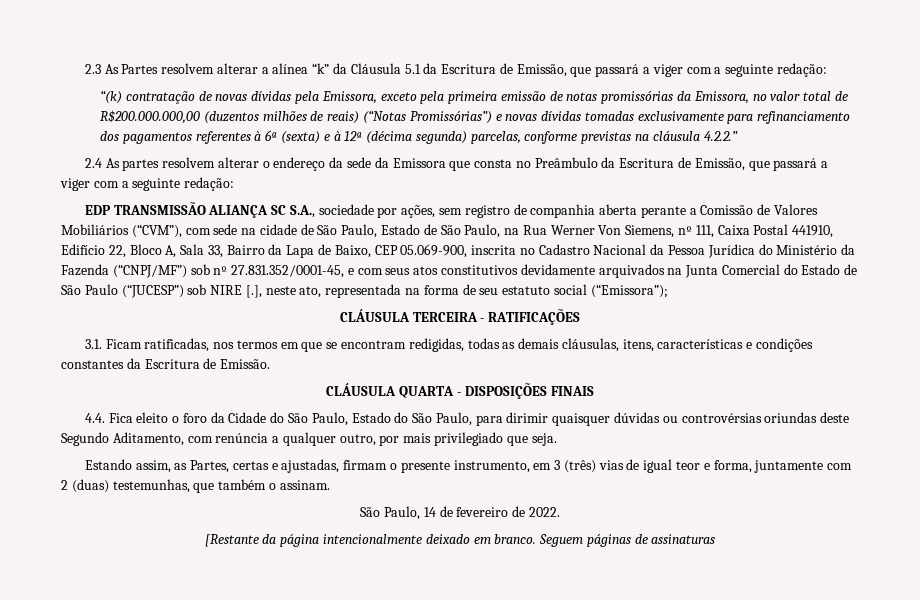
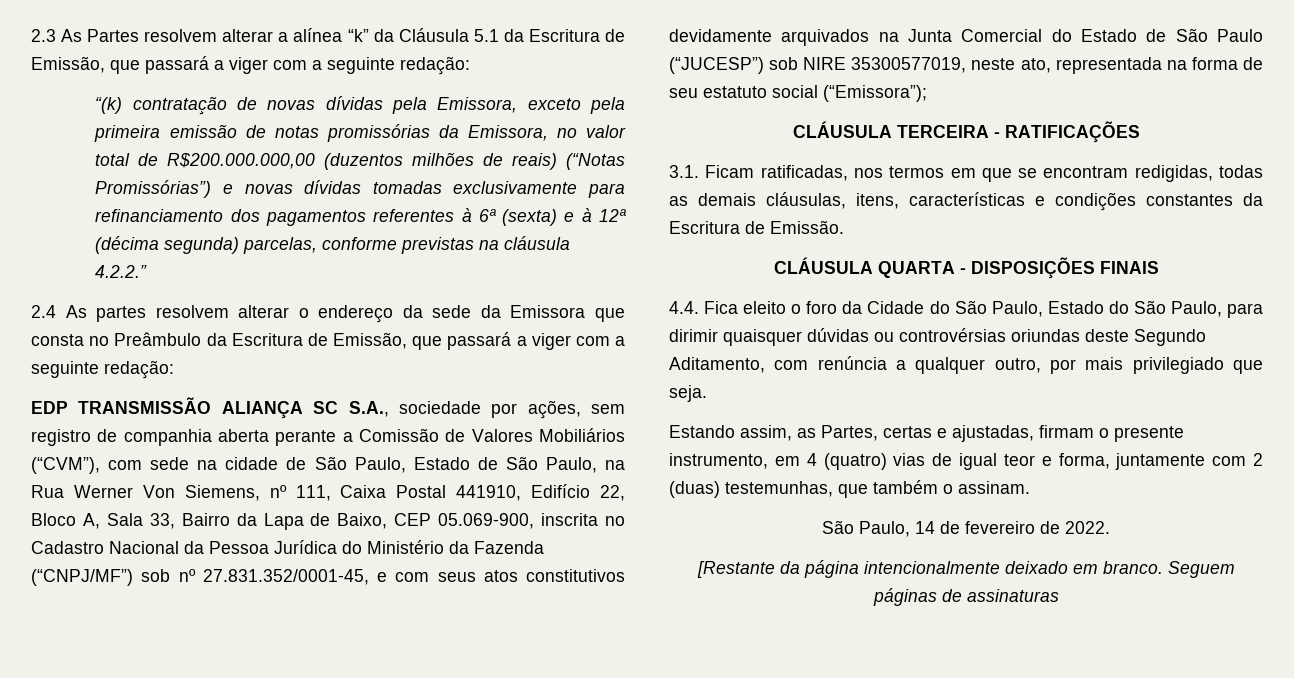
[245,285,262,298] [.], -> [851,57,967,73] 35300577019,
[554,460,596,473] 3 (três) -> [806,453,887,470] 4 (quatro)

